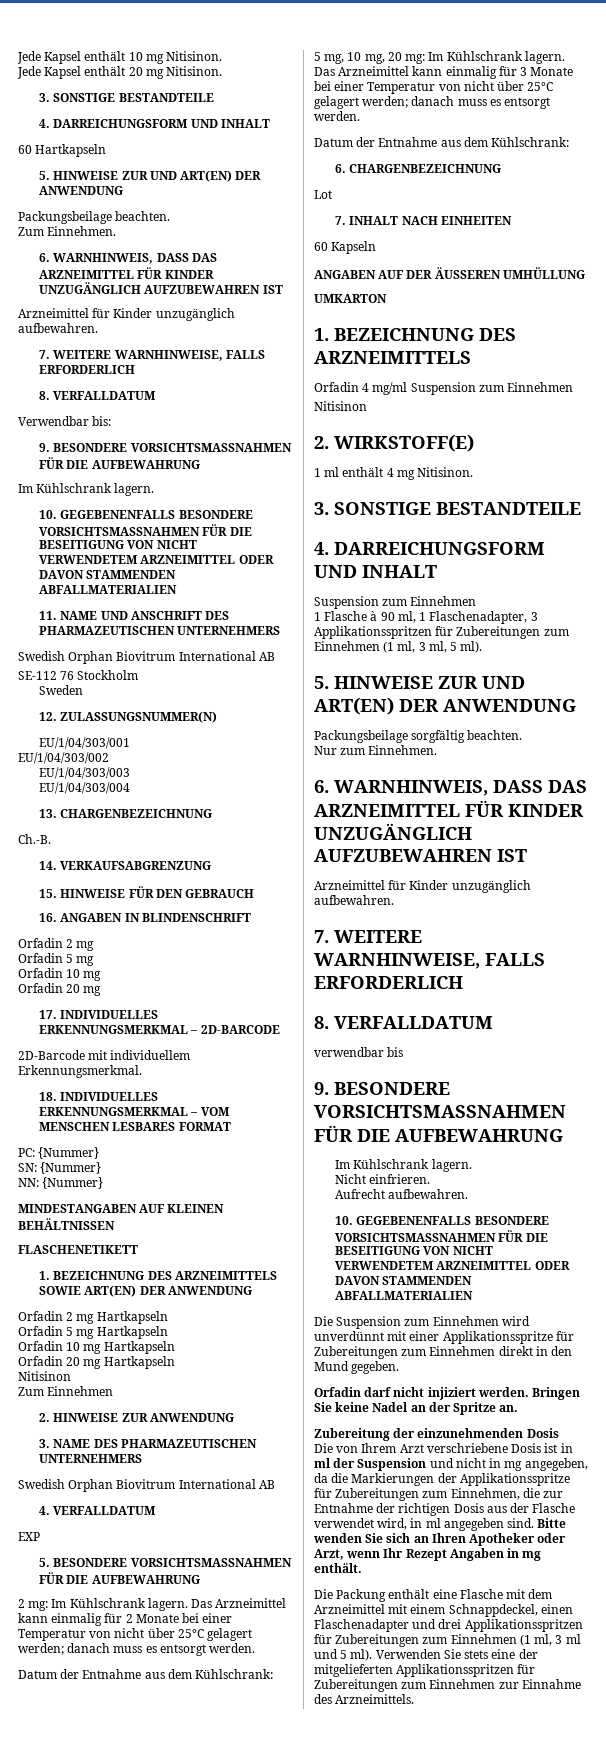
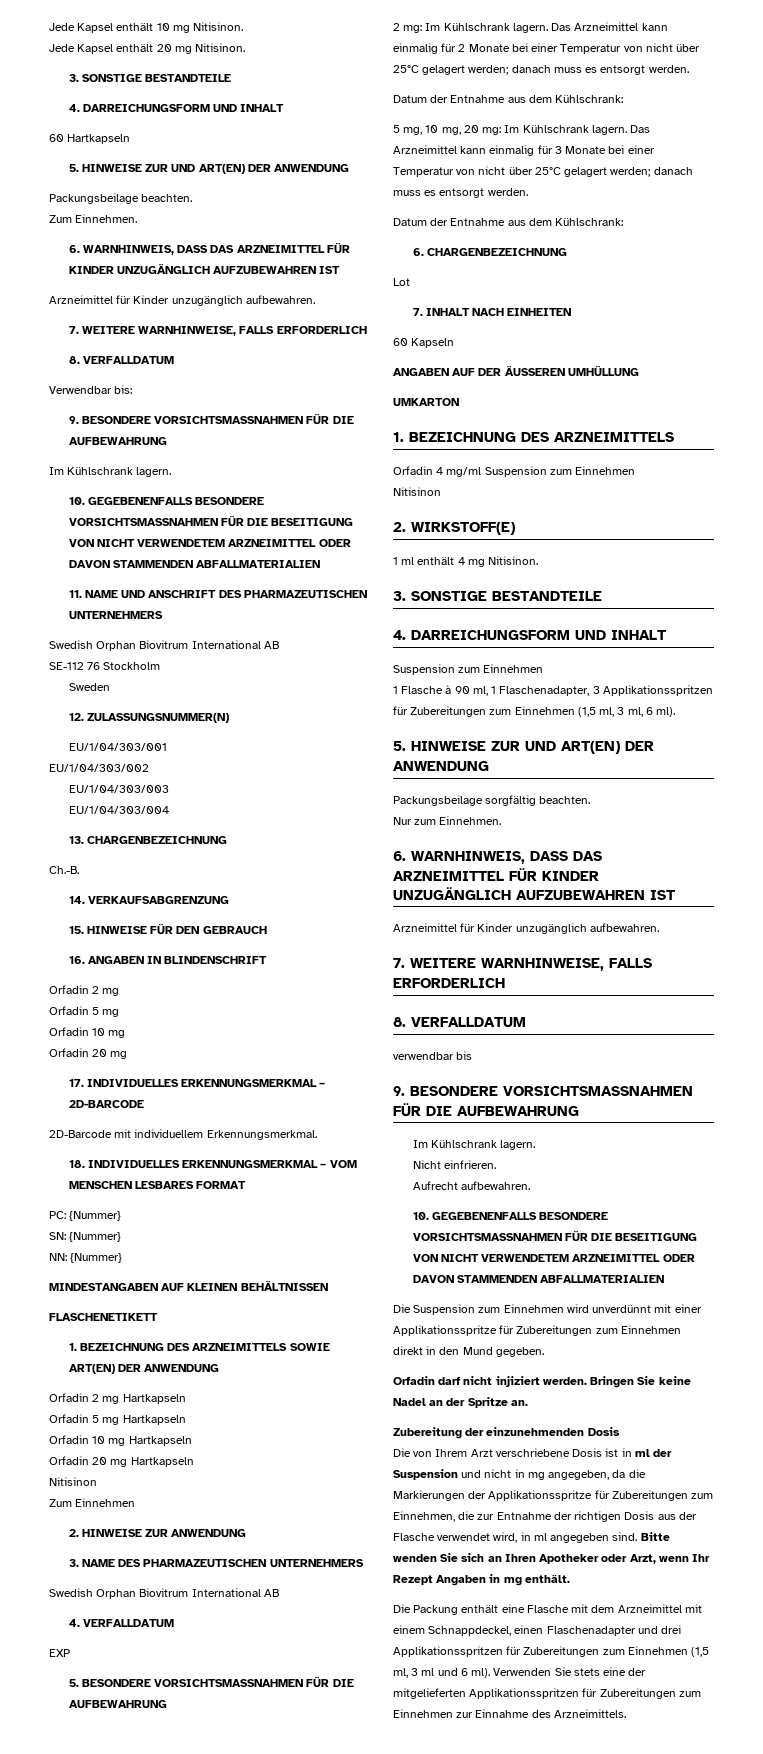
[383,641,395,653] (1 -> [577,707,596,717] (1,5
[450,642,458,651] 5 -> [645,707,653,715] 6
[519,1634,531,1646] (1 -> [691,1647,710,1657] (1,5
[340,1650,348,1659] 5 -> [460,1668,468,1676] 6

